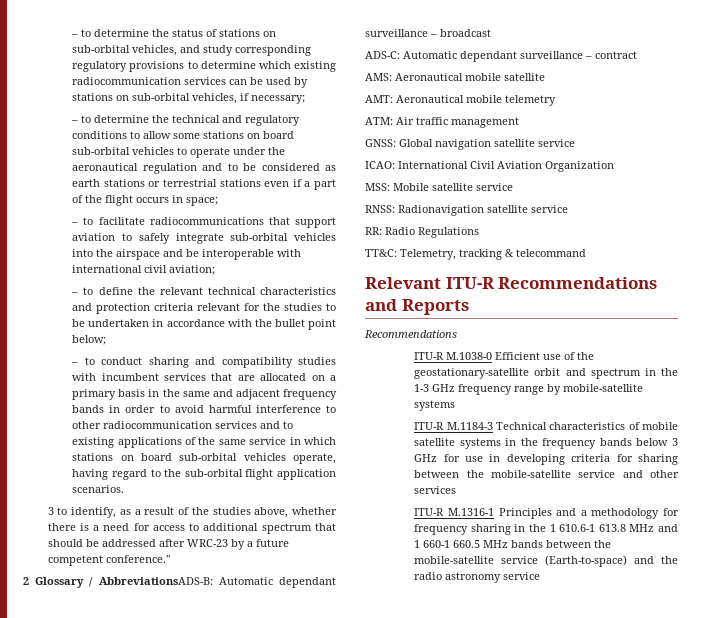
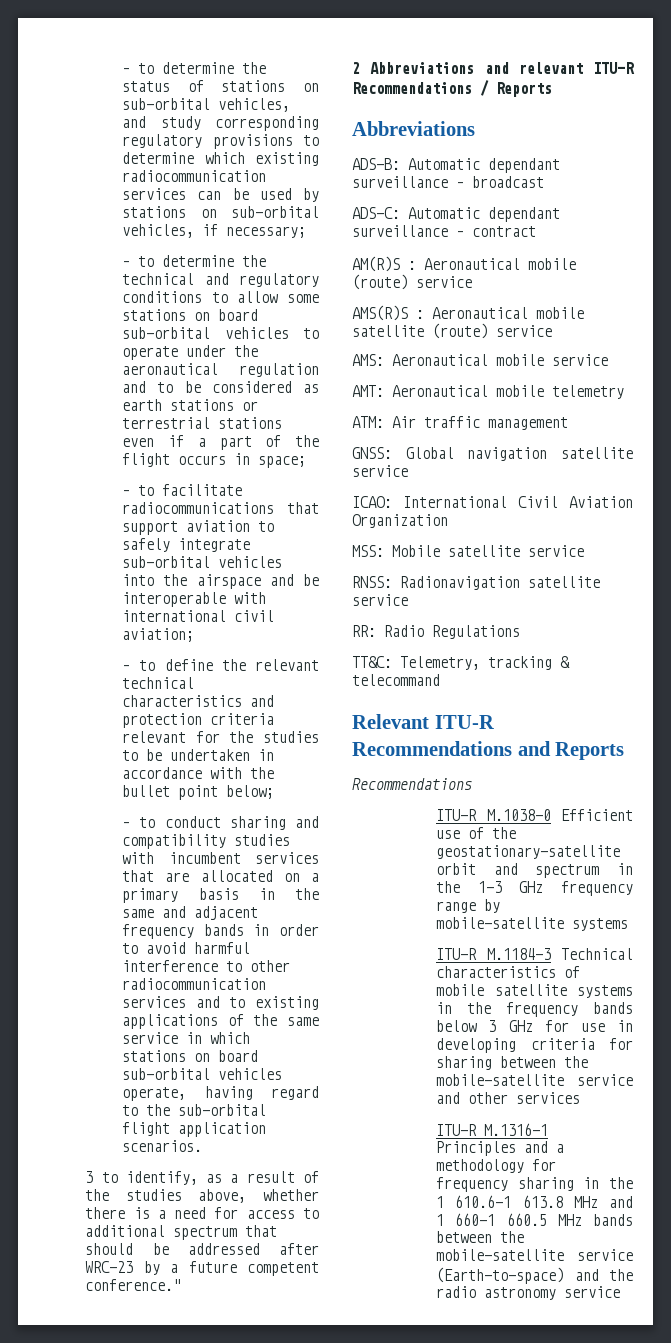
[35,577,213,588] Glossary / AbbreviationsADS-B: -> [370,62,635,74] [352,80,552,97] [352,121,475,136] [352,158,400,170] Abbreviations and relevant ITU-R Recommendations / Reports // Abbreviations // ADS-B:
(637, 55) none -> [352,256,576,272] [352,274,472,290] [352,305,584,321] [352,323,552,339] // AM(R)S : Aeronautical mobile (route) service // AMS(R)S : Aeronautical mobile satellite (route) service
[504,73,545,81] satellite -> [552,354,608,366] service

